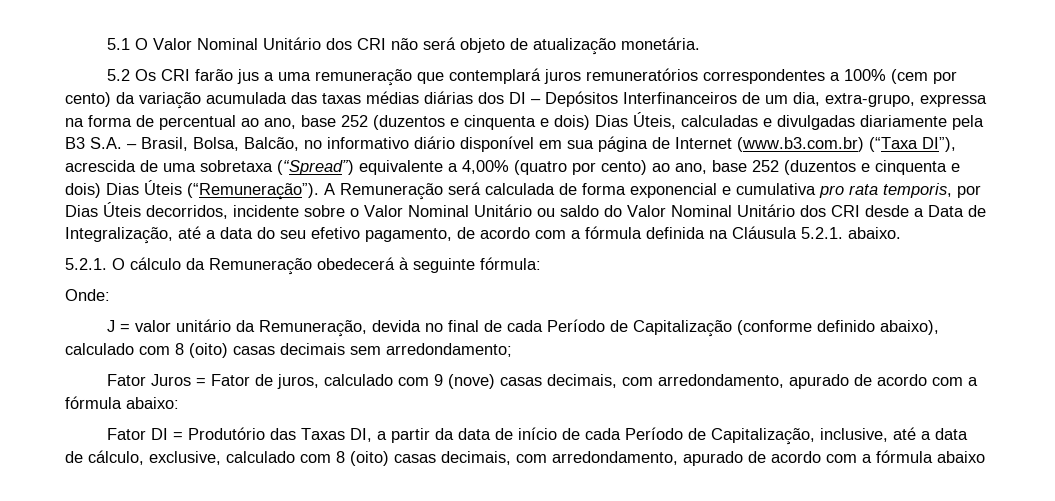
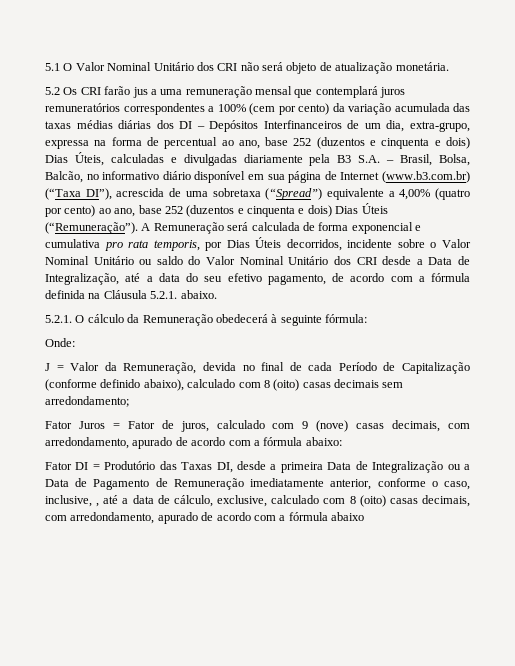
(413, 77) none -> [255,86,292,95] mensal
[135,319,232,332] valor unitário -> [70,362,100,371] Valor
[377,427,889,445] a partir da data de início de cada Período de Capitalização, inclusive, -> [236,461,470,473] [45,478,470,490] [45,495,100,507] desde a primeira Data de Integralização ou a Data de Pagamento de Remuneração imediatamente anterior, conforme o caso, inclusive, ,

